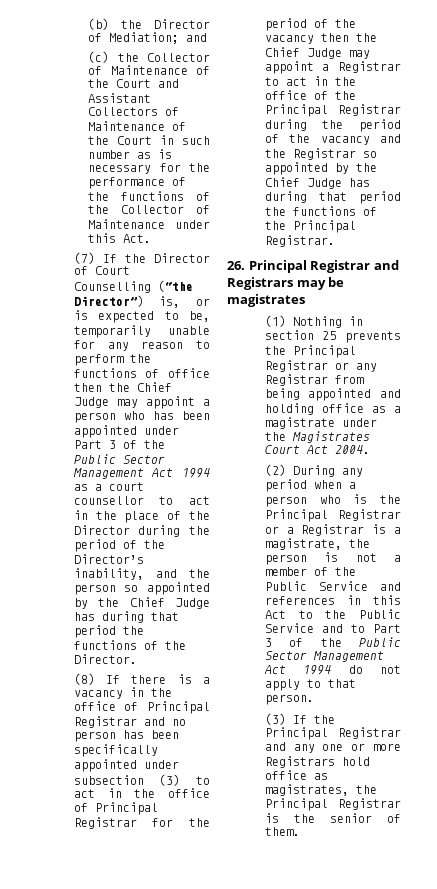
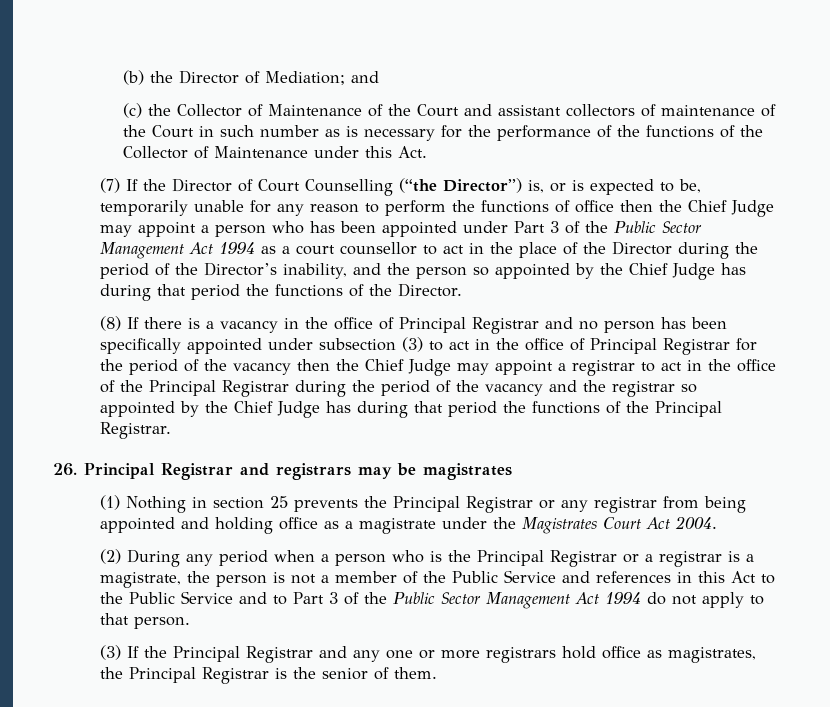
[88,93,152,103] [88,107,180,116] [88,121,166,131] Assistant Collectors of Maintenance -> [497,104,755,117] assistant collectors of maintenance
[338,61,401,73] Registrar -> [571,360,635,376] registrar
[292,148,356,160] Registrar -> [611,381,675,397] registrar
[227,277,293,290] Registrars -> [276,463,351,480] registrars
[264,374,328,386] Registrar -> [593,497,657,513] registrar
[301,524,365,536] Registrar -> [658,551,722,567] registrar
[264,756,335,768] Registrars -> [485,647,556,663] registrars

